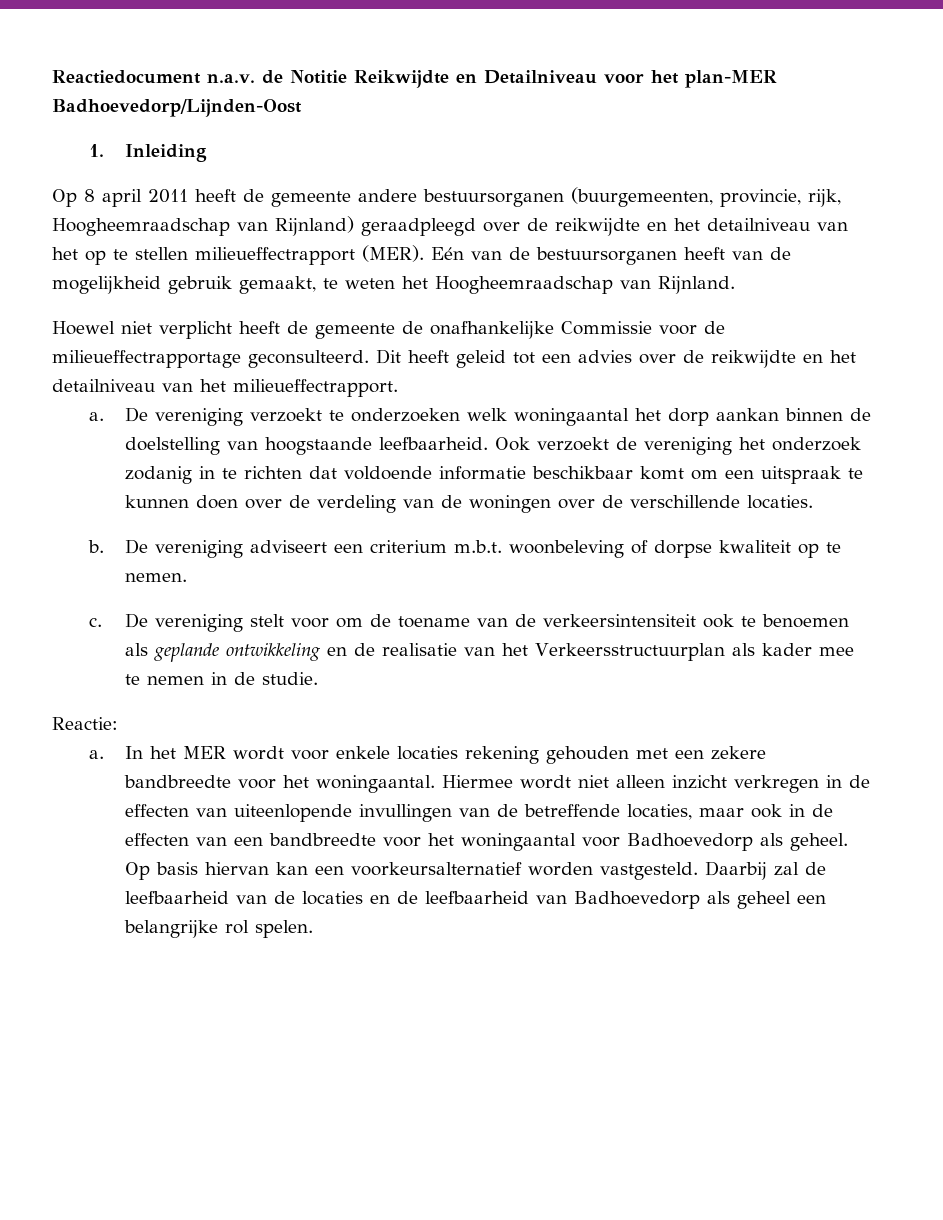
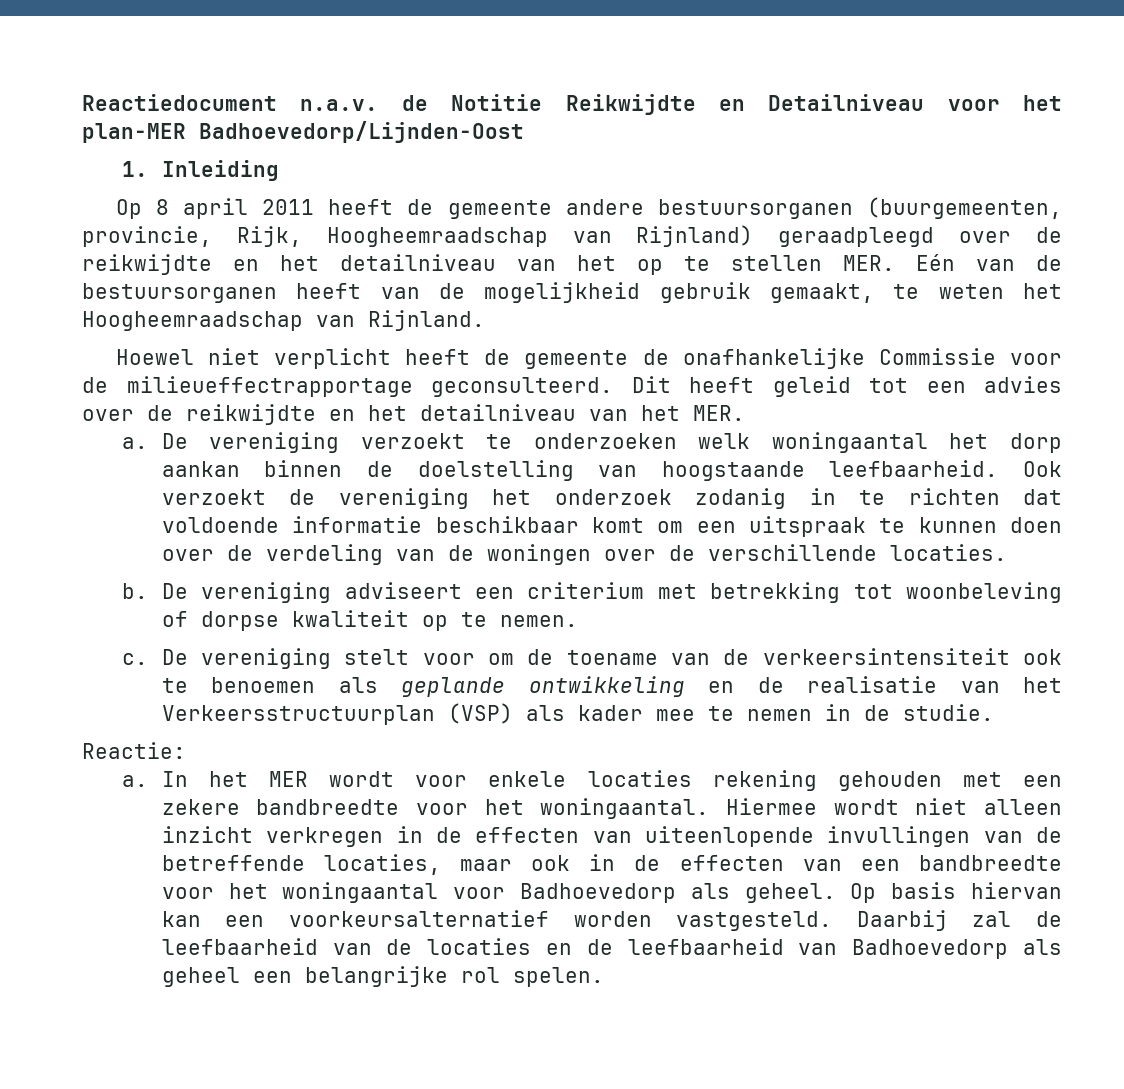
[808,189,841,207] rijk, -> [236,226,302,247] Rijk,
[195,245,424,265] milieueffectrapport (MER). -> [843,255,895,271] MER.
[233,379,398,397] milieueffectrapport. -> [693,405,745,421] MER.
[454,540,503,553] m.b.t. -> [657,582,893,603] met betrekking tot
(726, 652) none -> [447,703,513,724] (VSP)

